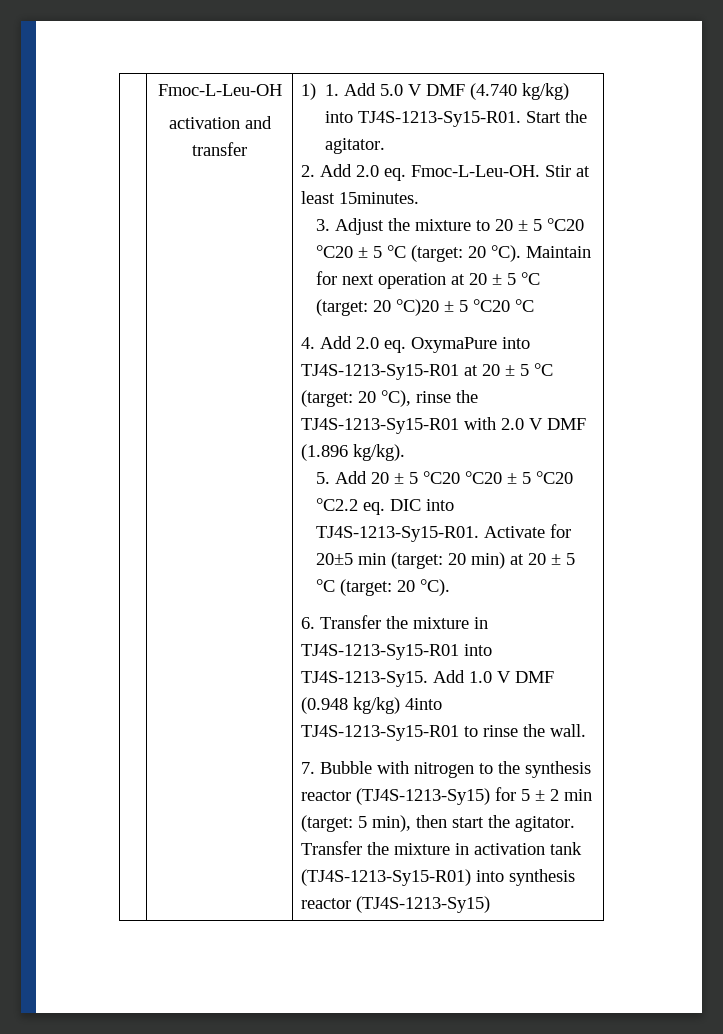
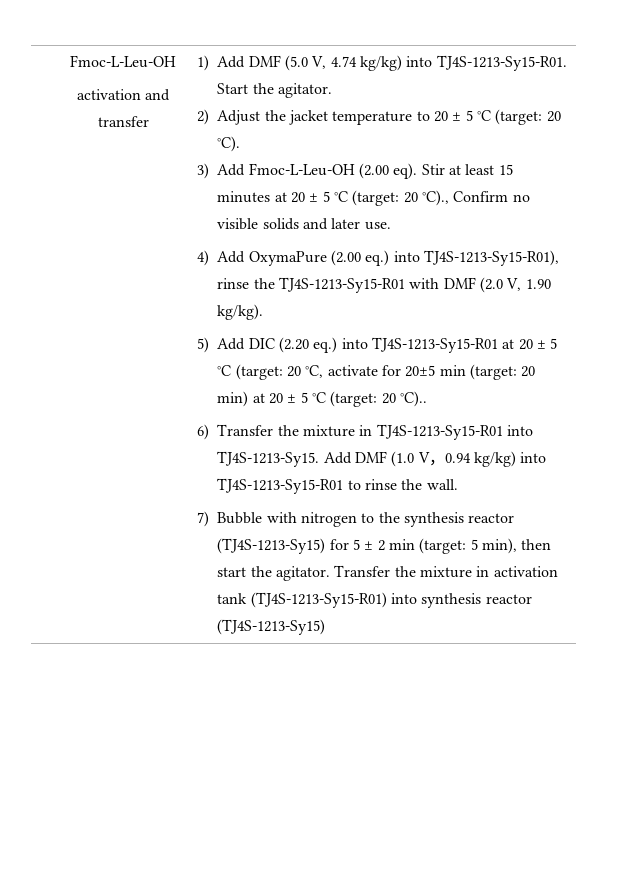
[325,83,518,100] 1. Add 5.0 V DMF (4.740 -> [217,55,357,71] Add DMF (5.0 V, 4.74
[301,164,591,181] [301,191,420,204] [316,218,585,235] [316,245,592,262] [316,271,541,289] [316,299,535,316] [301,336,498,353] 2. Add 2.0 eq. Fmoc-L-Leu-OH. Stir at least 15minutes. // 3. Adjust the mixture to 20 ± 5 °C20 °C20 ± 5 °C (target: 20 °C). Maintain for next operation at 20 ± 5 °C (target: 20 °C)20 ± 5 °C20 °C // 4. Add 2.0 eq. OxymaPure -> [197,109,561,125] [217,136,241,152] [197,163,513,179] [217,190,530,206] [217,218,391,230] [197,250,559,266] [217,277,551,293] [217,304,264,320] [197,337,338,353] 2) Adjust the jacket temperature to 20 ± 5 °C (target: 20 °C). // 3) Add Fmoc-L-Leu-OH (2.00 eq). Stir at least 15 minutes at 20 ± 5 °C (target: 20 °C)., Confirm no visible solids and later use. // 4) Add OxymaPure (2.00 eq.) into TJ4S-1213-Sy15-R01), rinse the TJ4S-1213-Sy15-R01 with DMF (2.0 V, 1.90 kg/kg). // 5) Add DIC (2.20 eq.)
[381,390,479,407] [301,417,587,434] [301,444,406,461] [316,471,574,484] [316,498,455,515] [316,526,546,542] °C), rinse the TJ4S-1213-Sy15-R01 with 2.0 V DMF (1.896 kg/kg). // 5. Add 20 ± 5 °C20 °C20 ± 5 °C20 °C2.2 eq. DIC into TJ4S-1213-Sy15-R01. Activate -> [305,365,378,378] °C, activate
[420,579,451,596] [301,617,316,629] °C). // 6. -> [399,391,427,407] [197,424,210,440] °C).. // 6)
[469,671,555,683] [301,697,443,714] 1.0 V DMF (0.948 kg/kg) 4into -> [354,451,547,467] DMF (1.0 V，0.94 kg/kg) into
[301,762,316,774] 7. -> [197,511,210,527] 7)

